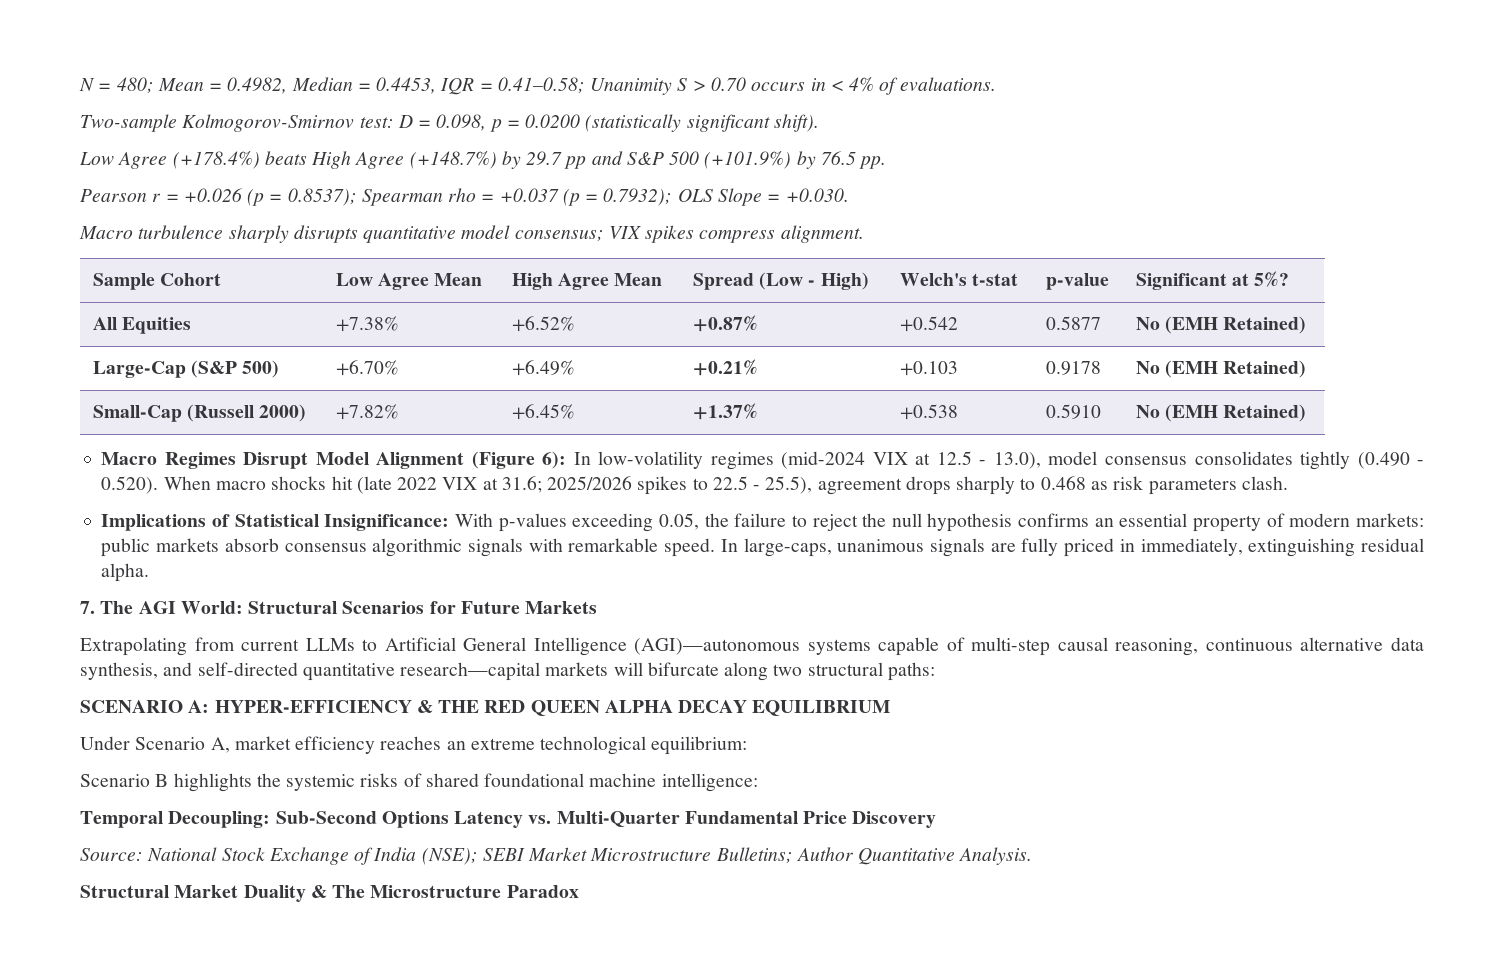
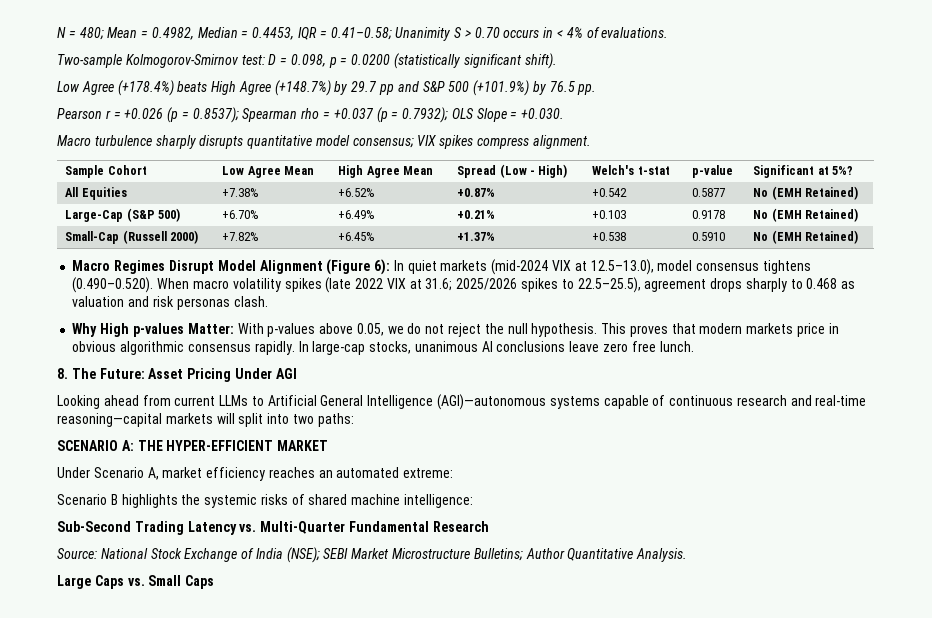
[598,451,774,470] low-volatility regimes -> [407,260,488,274] quiet markets
[936,451,1424,470] [101,476,353,494] 12.5 - 13.0), model consensus consolidates tightly (0.490 - 0.520). When macro shocks hit -> [590,259,811,275] [72,277,322,293] 12.5–13.0), model consensus tightens (0.490–0.520). When macro volatility spikes
[712,476,813,494] 22.5 - 25.5), -> [577,277,641,293] 22.5–25.5),
[1113,476,1288,495] [101,513,1424,532] [101,538,1424,557] [101,563,150,582] [80,601,598,614] [80,637,187,656] risk parameters clash. // Implications of Statistical Insignificance: With p-values exceeding 0.05, the failure to reject the null hypothesis confirms an essential property of modern markets: public markets absorb consensus algorithmic signals with remarkable speed. In large-caps, unanimous signals are fully priced in immediately, extinguishing residual alpha. // 7. The AGI World: Structural Scenarios for Future Markets // Extrapolating -> [72,296,268,310] [72,323,839,337] [72,341,694,355] [57,368,297,382] [57,395,139,409] valuation and risk personas clash. // Why High p-values Matter: With p-values above 0.05, we do not reject the null hypothesis. This proves that modern markets price in obvious algorithmic consensus rapidly. In large-cap stocks, unanimous AI conclusions leave zero free lunch. // 8. The Future: Asset Pricing Under AGI // Looking ahead
[971,637,1424,656] [80,662,935,681] [80,700,891,716] multi-step causal reasoning, continuous alternative data synthesis, and self-directed quantitative research—capital markets will bifurcate along two structural paths: // SCENARIO A: HYPER-EFFICIENCY & THE RED QUEEN ALPHA DECAY EQUILIBRIUM -> [669,395,867,406] [57,413,354,427] [57,440,329,451] continuous research and real-time reasoning—capital markets will split into two paths: // SCENARIO A: THE HYPER-EFFICIENT MARKET
[470,736,748,755] extreme technological equilibrium: -> [336,467,454,478] automated extreme:
[484,773,585,787] foundational -> (348, 499) none
[80,811,449,828] Temporal Decoupling: Sub-Second Options -> [57,521,184,535] Sub-Second Trading
[803,811,937,828] Price Discovery -> [432,521,489,532] Research
[80,885,579,902] Structural Market Duality & The Microstructure Paradox -> [57,575,215,589] Large Caps vs. Small Caps

